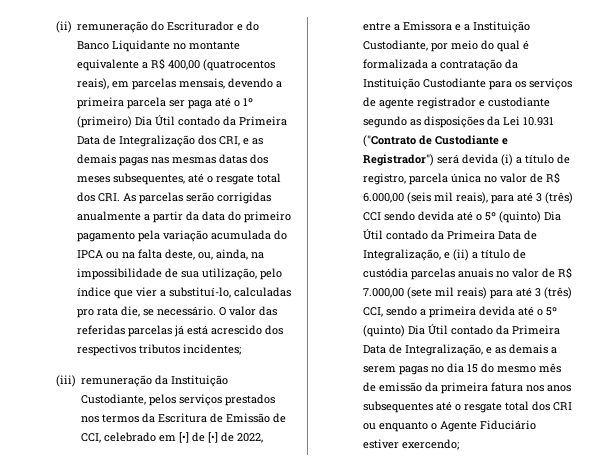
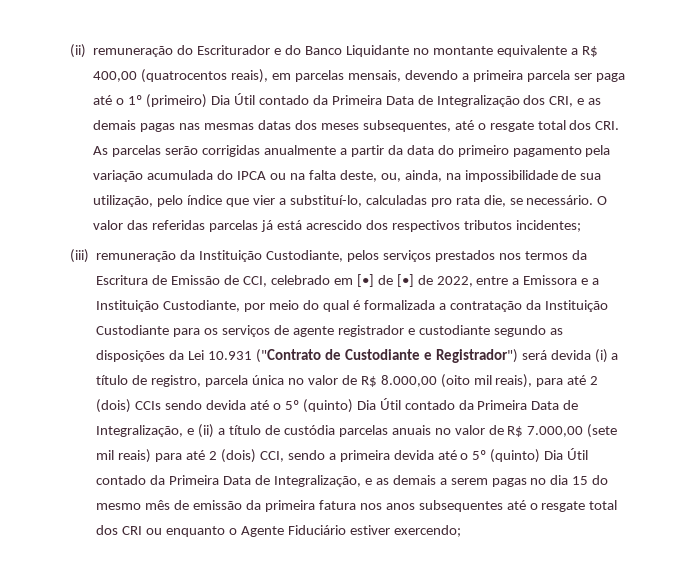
[363,192,432,204] 6.000,00 (seis -> [380,374,470,388] 8.000,00 (oito
[536,192,574,204] [363,212,382,221] 3 (três) CCI -> [590,376,599,385] [96,399,162,413] 2 (dois) CCIs
[535,287,573,299] 3 (três) -> [209,449,257,463] 2 (dois)

